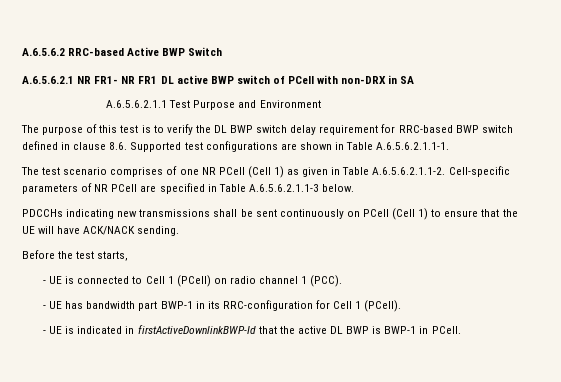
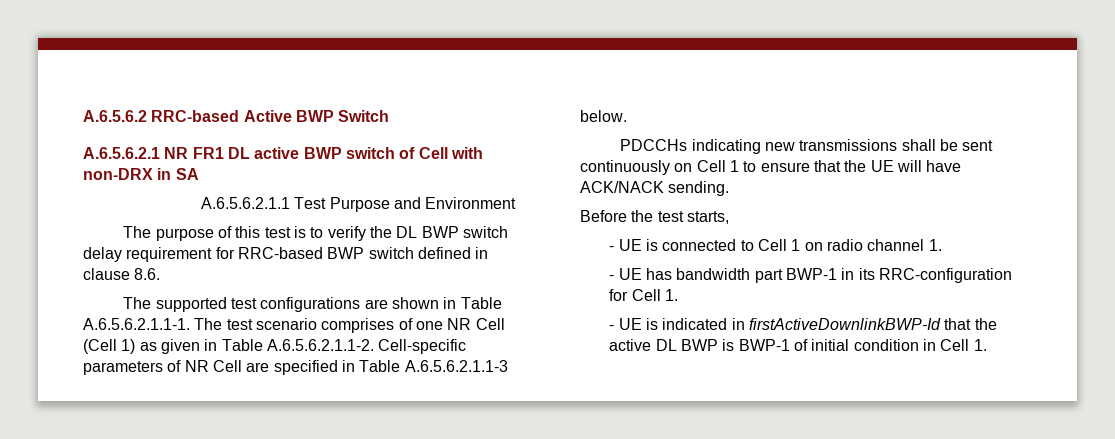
[94,76,136,84] FR1- NR -> (189, 153) none
[288,76,315,84] PCell -> [418,147,448,159] Cell
[130,142,182,152] Supported -> [123,297,227,312] // The supported
(450, 146) // -> (190, 324) none
[218,167,245,175] PCell -> [475,318,505,330] Cell
[111,184,138,192] PCell -> [212,360,242,372] Cell
[362,208,429,220] PCell (Cell 1) -> [696,160,739,172] Cell 1
[176,275,211,287] (PCell) -> (801, 245) none
[301,275,343,287] 1 (PCC). -> [928,239,942,251] 1.
[355,300,402,312] 1 (PCell). -> [665,289,679,301] 1.
[419,326,461,334] in PCell. -> [794,339,987,351] of initial condition in Cell 1.

